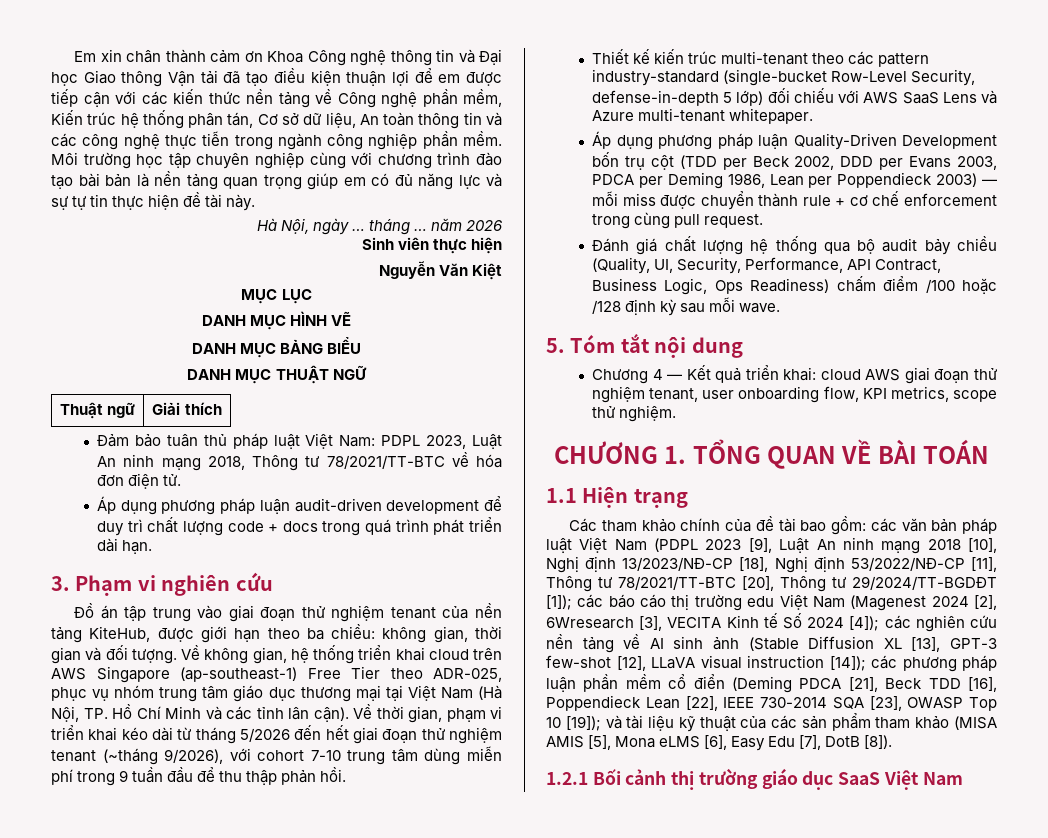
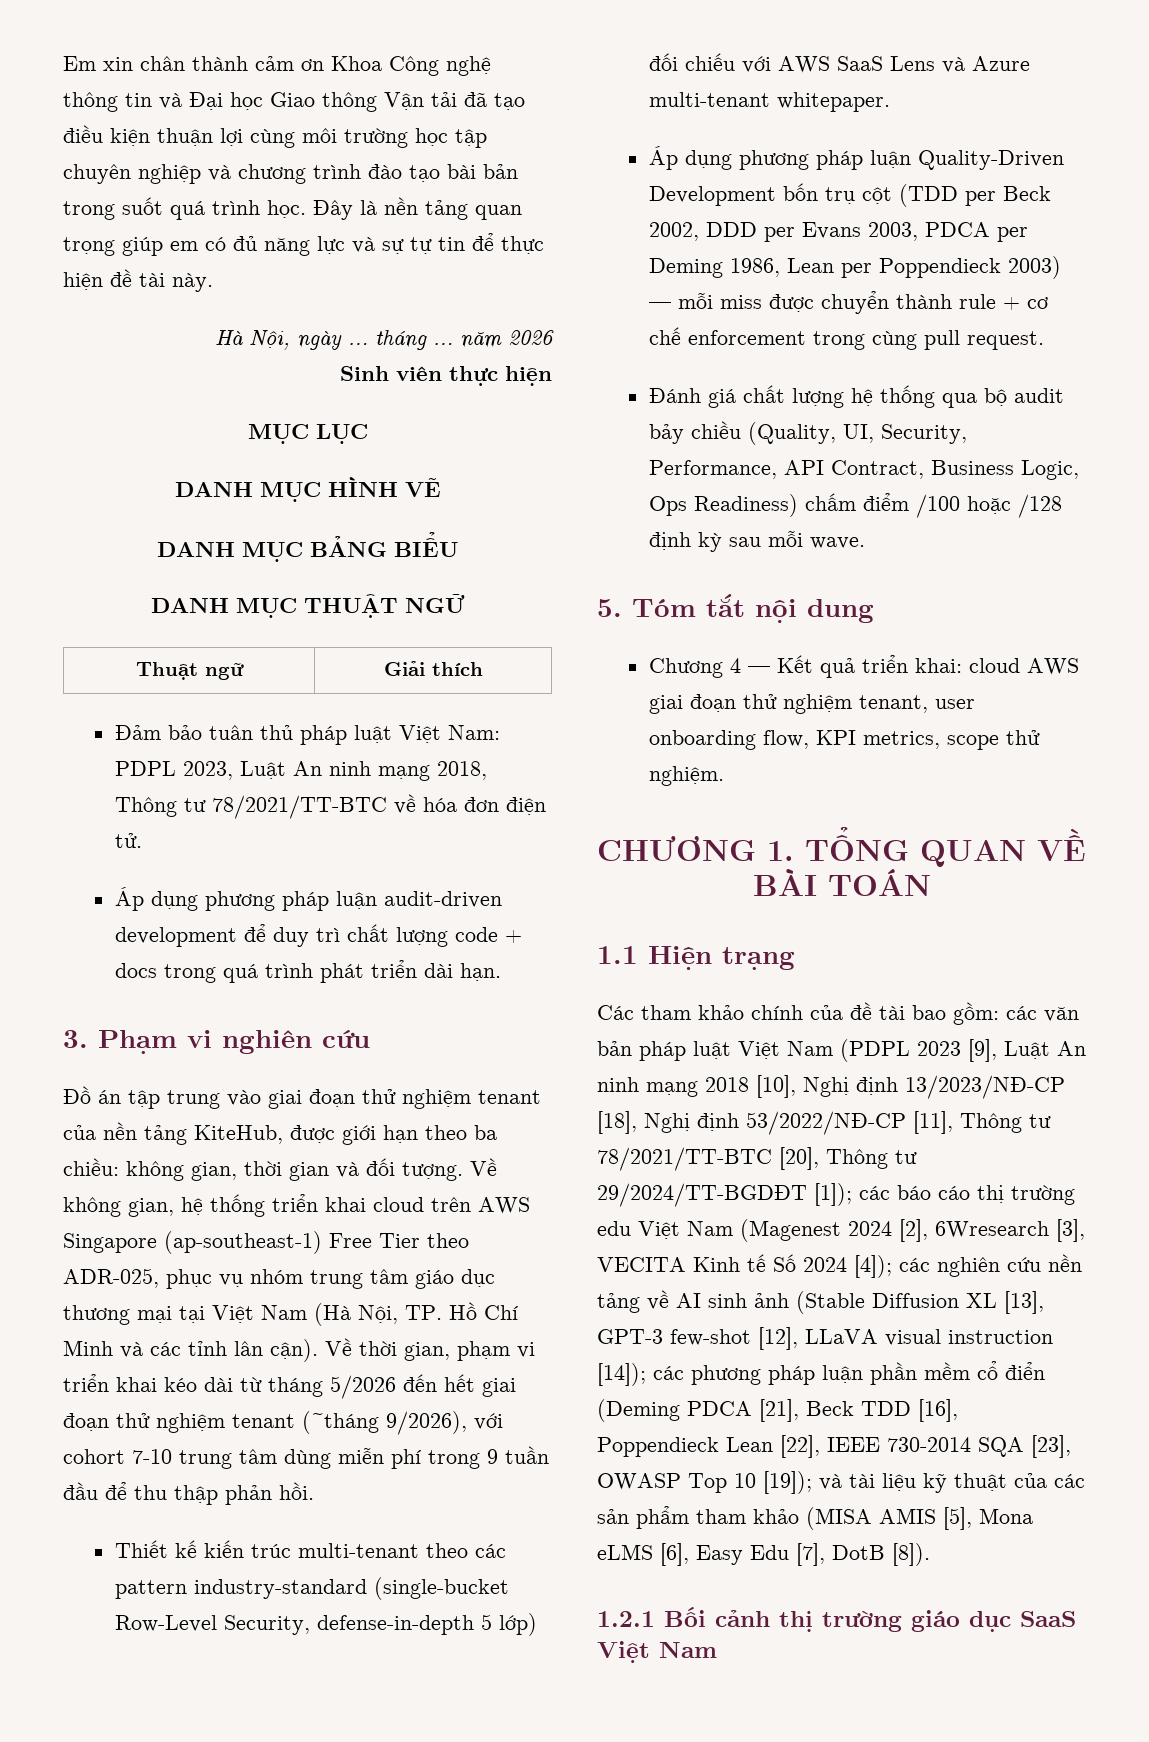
[414,68,502,86] [51,89,502,108] [51,110,502,129] [51,131,503,150] [51,152,78,165] để em được tiếp cận với các kiến thức nền tảng về Công nghệ phần mềm, Kiến trúc hệ thống phân tán, Cơ sở dữ liệu, An toàn thông tin và các công nghệ thực tiễn trong ngành công nghiệp phần mềm. Môi -> [250,128,337,148] cùng môi
[309,152,373,169] cùng với -> [208,165,231,181] và
(131, 180) none -> [63,197,353,220] trong suốt quá trình học. Đây
(109, 200) none -> [472,233,494,251] để
[378,261,502,280] // Nguyễn Văn Kiệt -> (552, 376) none

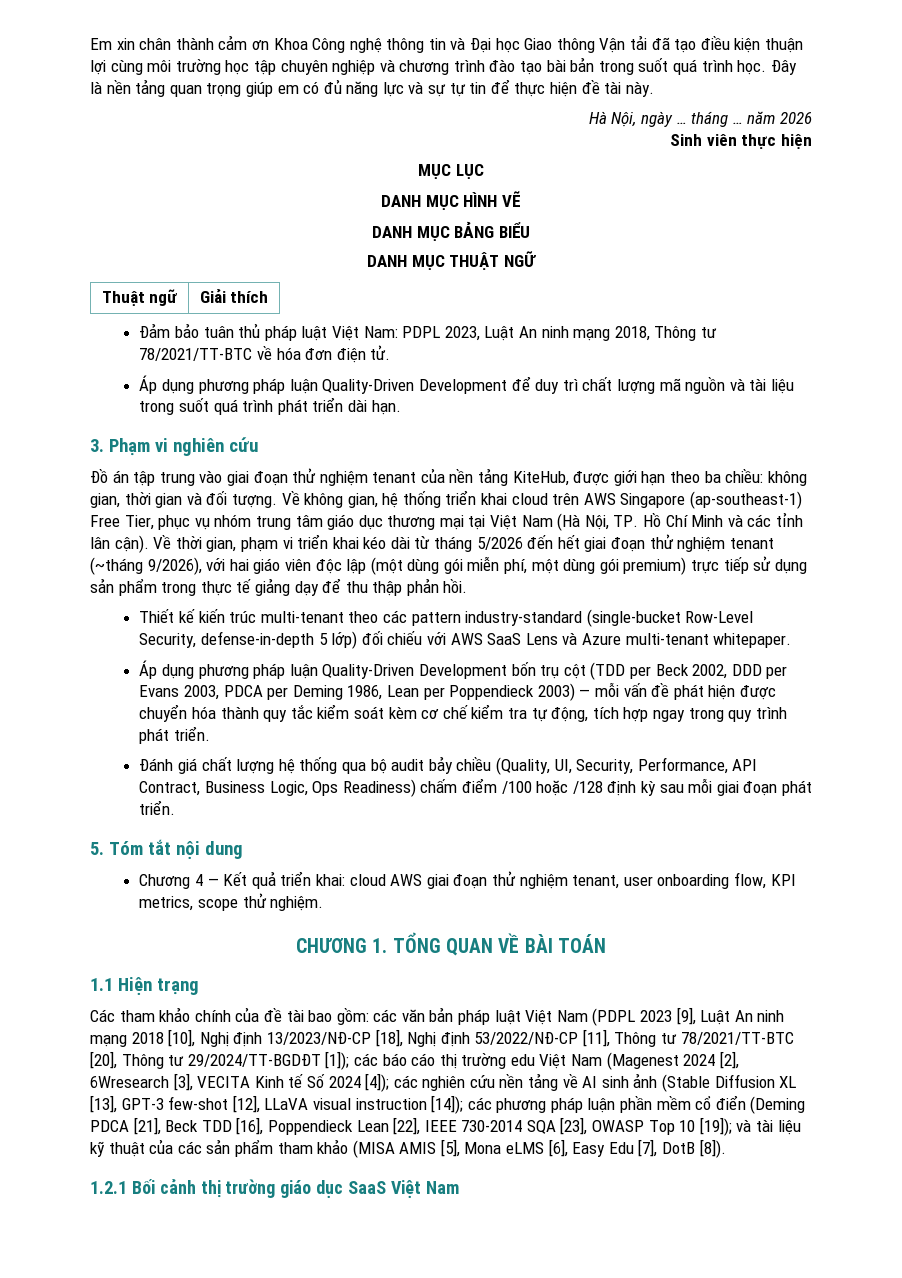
[383,891,502,908] [114,927,237,947] audit-driven development -> [322,379,508,394] Quality-Driven Development
[454,927,522,943] [114,963,216,983] code + docs trong -> [659,377,794,394] [139,398,210,415] mã nguồn và tài liệu trong suốt
[379,1233,469,1248] [63,1268,159,1288] Tier theo ADR-025, -> [124,515,154,530] Tier,
[63,1446,549,1469] [63,1482,98,1500] cohort 7-10 trung tâm dùng miễn phí trong 9 tuần đầu -> [229,556,807,575] [90,578,319,596] hai giáo viên độc lập (một dùng gói miễn phí, một dùng gói premium) trực tiếp sử dụng sản phẩm trong thực tế giảng dạy
[719,291,1048,314] [648,327,1044,350] miss được chuyển thành rule + cơ chế enforcement trong cùng pull request. -> [623,683,776,700] [139,704,787,722] [139,726,211,744] vấn đề phát hiện được chuyển hóa thành quy tắc kiểm soát kèm cơ chế kiểm tra tự động, tích hợp ngay trong quy trình phát triển.
[809,537,865,549] wave. -> [716,780,812,796] [139,800,176,815] giai đoạn phát triển.

